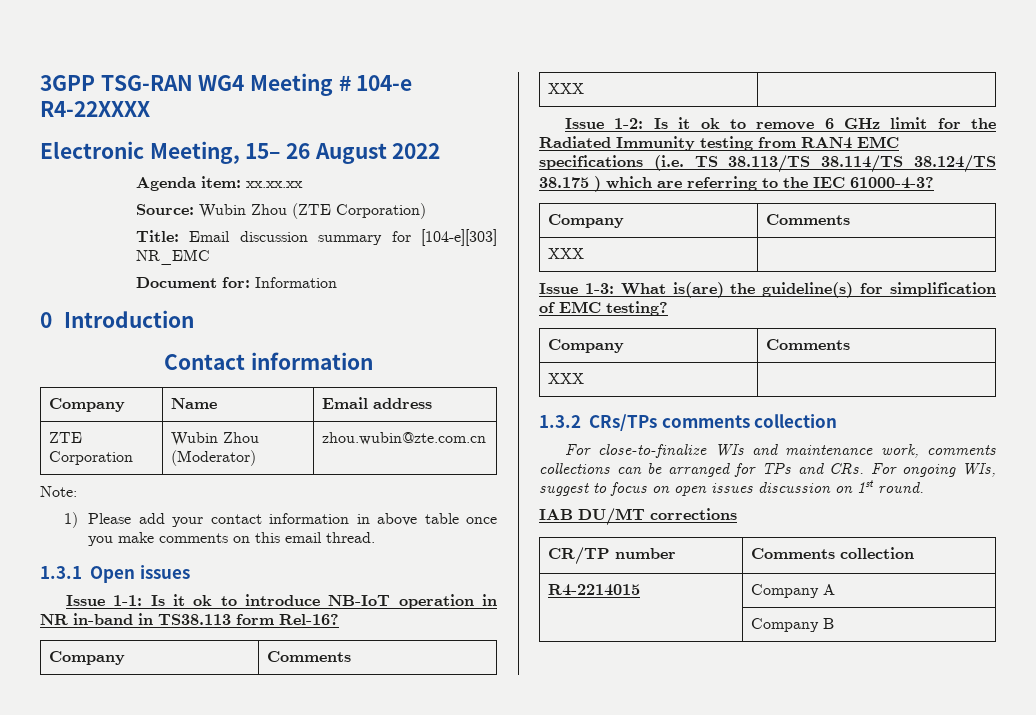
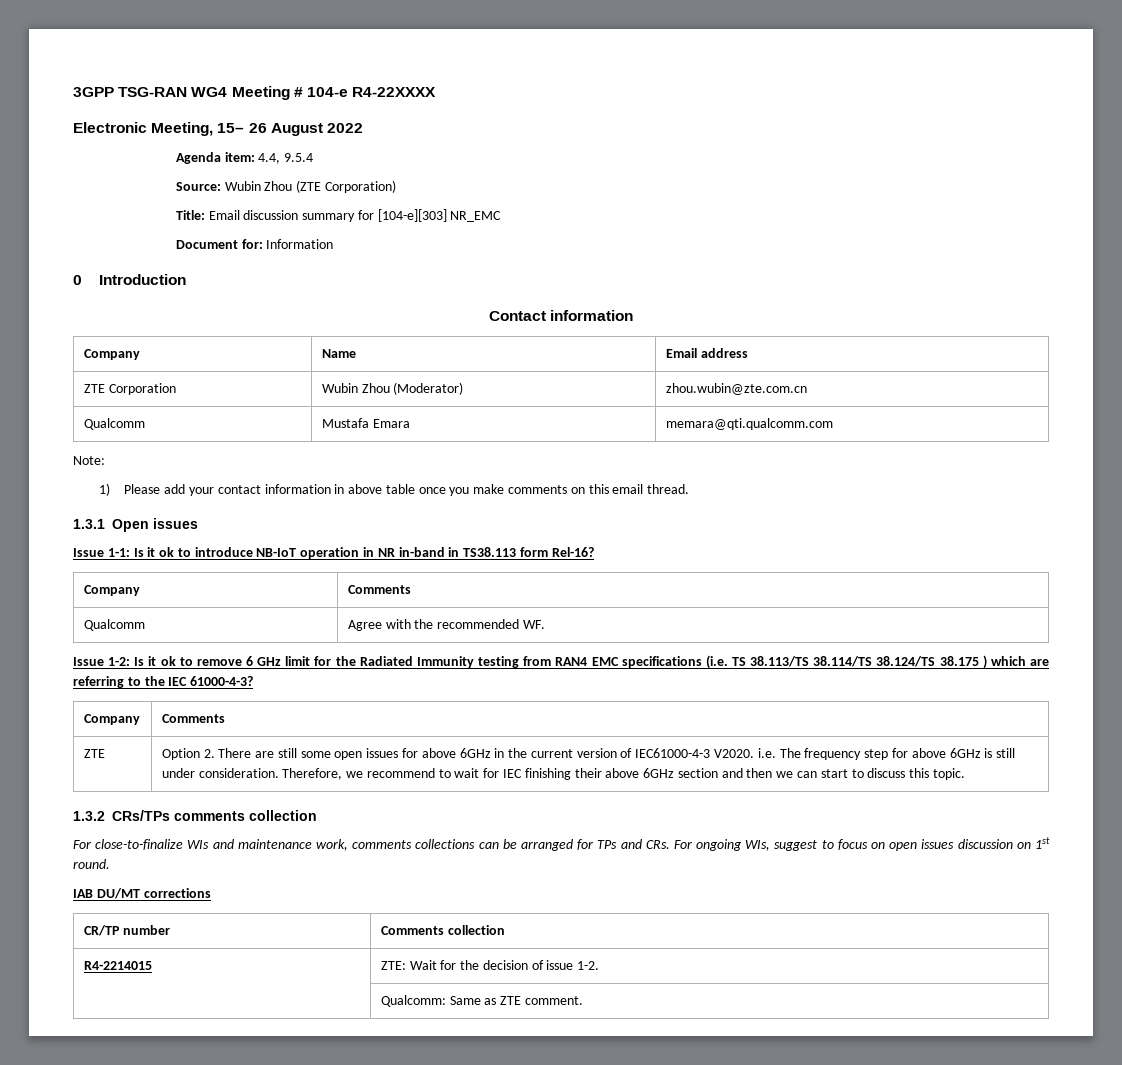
[246,181,304,188] xx.xx.xx -> [258,153,314,164] 4.4, 9.5.4
(486, 438) none -> [83,418,145,430] [321,418,410,428] [665,418,833,430] // Qualcomm | Mustafa Emara | memara@qti.qualcomm.com
[547,83,584,94] XXX | -> [83,619,145,631] [347,619,545,631] Qualcomm | Agree with the recommended WF.
[547,248,584,259] [539,282,996,298] [539,301,668,316] [547,339,624,353] [765,339,850,350] [547,373,584,384] XXX | // Issue 1-3: What is(are) the guideline(s) for simplification of EMC testing? // Company | Comments // XXX | -> [83,749,105,758] [161,748,1016,760] [161,768,965,780] ZTE | Option 2. There are still some open issues for above 6GHz in the current version of IEC61000-4-3 V2020. i.e. The frequency step for above 6GHz is still under consideration. Therefore, we recommend to wait for IEC finishing their above 6GHz section and then we can start to discuss this topic.
[750,584,835,598] [750,618,834,632] Company A // | Company B -> [380,960,600,970] [380,995,583,1007] ZTE: Wait for the decision of issue 1-2. // | Qualcomm: Same as ZTE comment.

